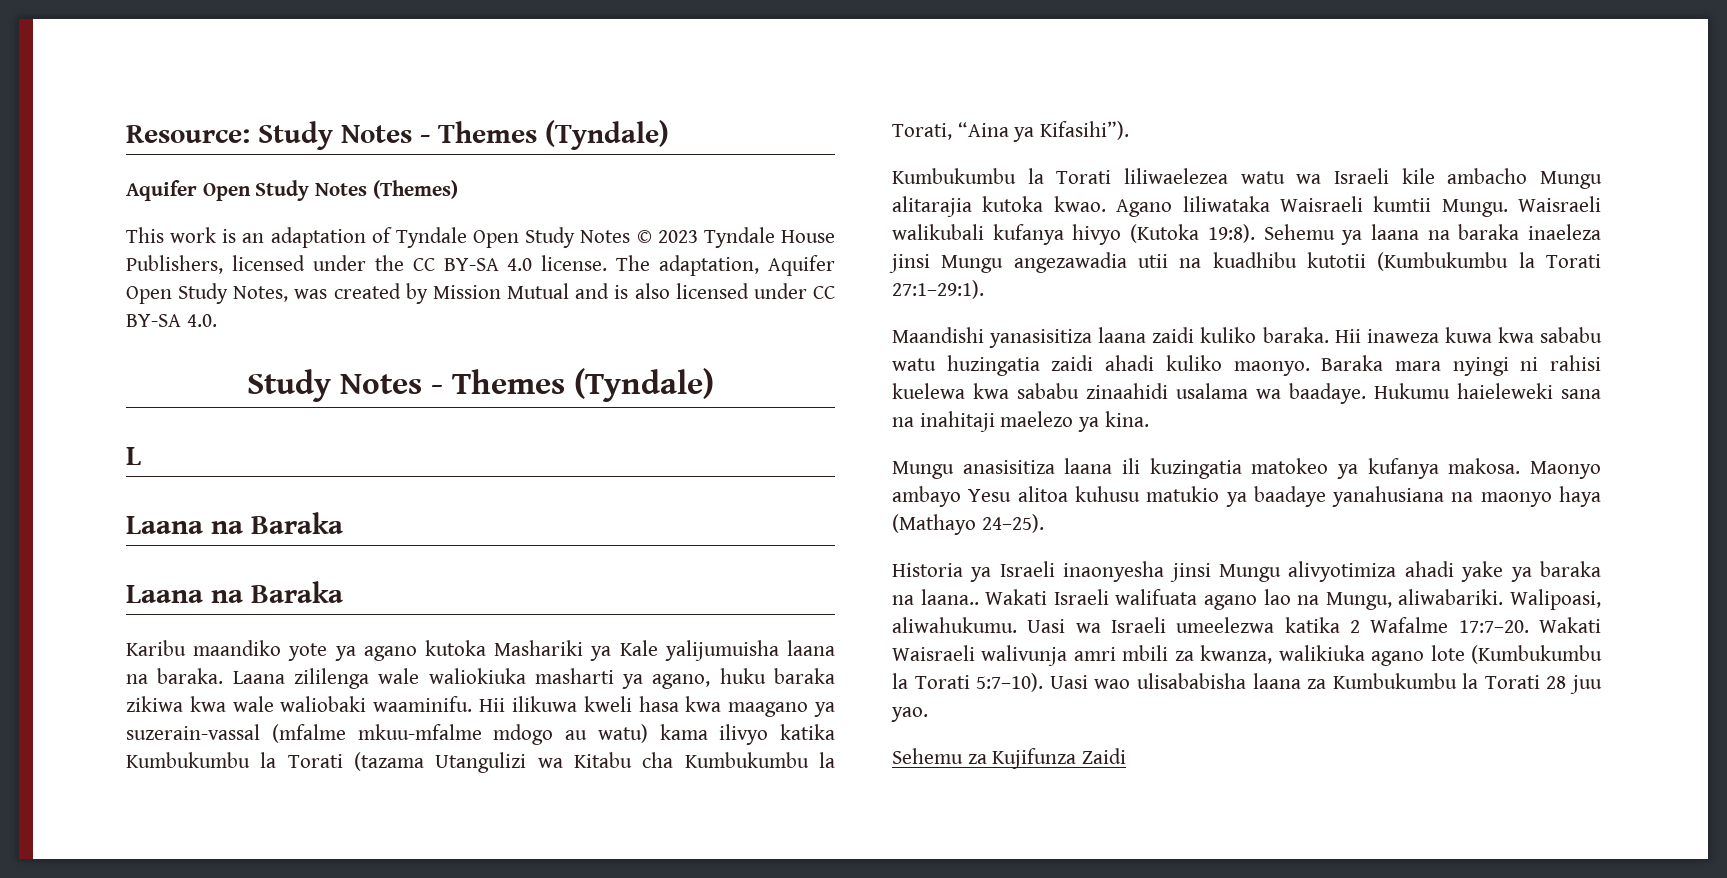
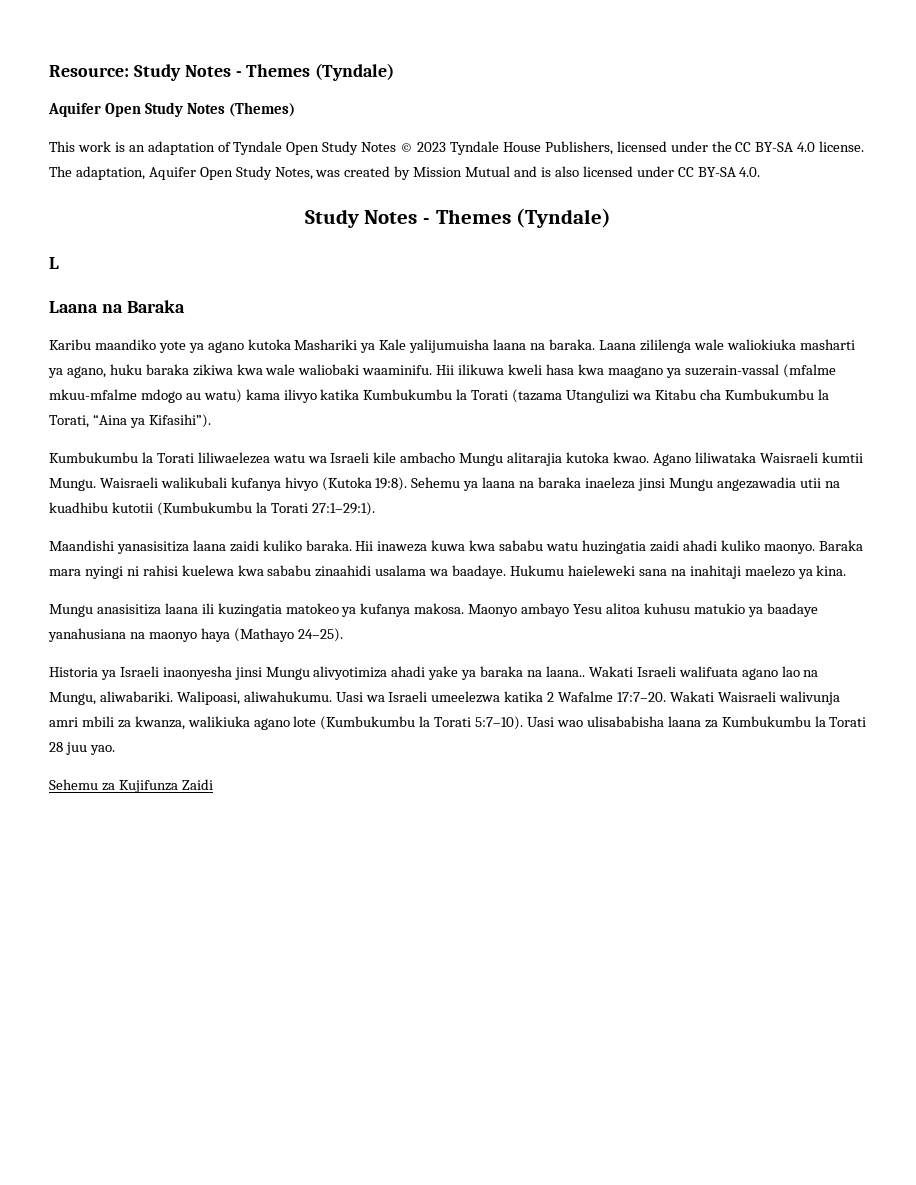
[126,581,343,603] // Laana na Baraka -> (185, 306) none

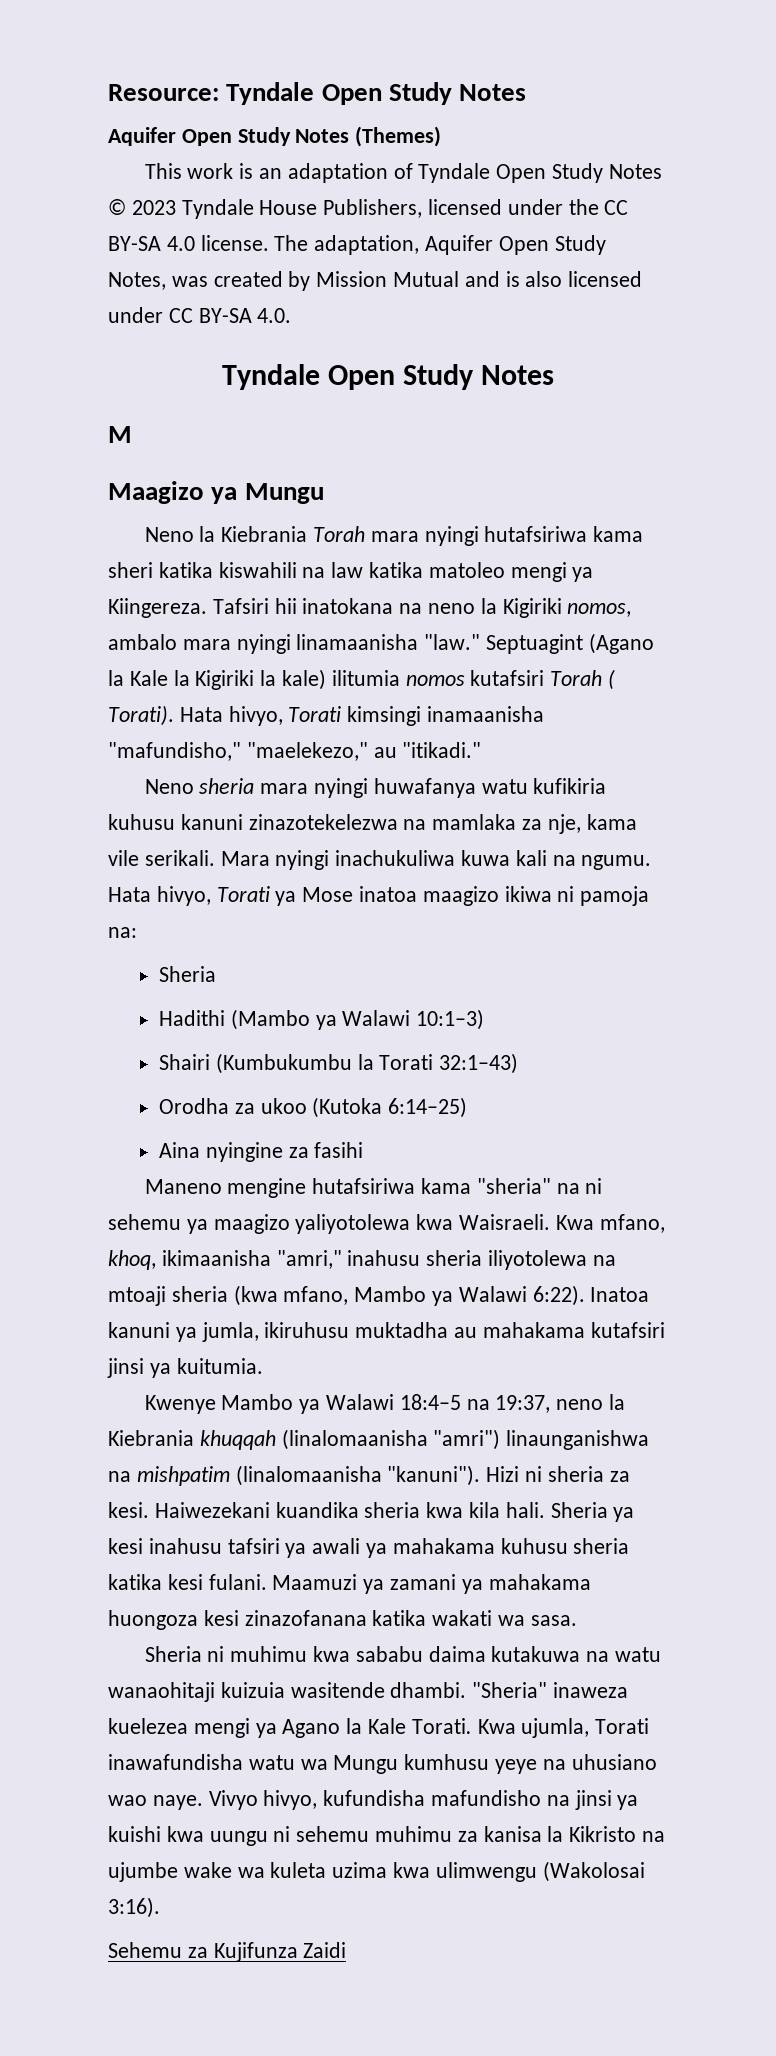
[133,63,395,81] Study Notes - Themes (Tyndale) -> [226,82,527,105] Tyndale Open Study Notes
[304,208,612,228] [49,257,59,269] [49,300,185,313] [49,339,855,353] [48,364,836,378] [49,389,829,403] [49,414,211,428] [49,452,863,466] [49,477,840,491] [49,502,375,516] [49,540,863,554] [49,565,847,579] [49,603,818,617] [48,628,343,642] [49,666,819,680] [49,691,840,705] [49,716,867,730] [49,742,115,755] Study Notes - Themes (Tyndale) // L // Laana na Baraka // Karibu maandiko yote ya agano kutoka Mashariki ya Kale yalijumuisha laana na baraka. Laana zililenga wale waliokiuka masharti ya agano, huku baraka zikiwa kwa wale waliobaki waaminifu. Hii ilikuwa kweli hasa kwa maagano ya suzerain-vassal (mfalme mkuu-mfalme mdogo au watu) kama ilivyo katika Kumbukumbu la Torati (tazama Utangulizi wa Kitabu cha Kumbukumbu la Torati, “Aina ya Kifasihi”). // Kumbukumbu la Torati liliwaelezea watu wa Israeli kile ambacho Mungu alitarajia kutoka kwao. Agano liliwataka Waisraeli kumtii Mungu. Waisraeli walikubali kufanya hivyo (Kutoka 19:8). Sehemu ya laana na baraka inaeleza jinsi Mungu angezawadia utii na kuadhibu kutotii (Kumbukumbu la Torati 27:1–29:1). // Maandishi yanasisitiza laana zaidi kuliko baraka. Hii inaweza kuwa kwa sababu watu huzingatia zaidi ahadi kuliko maonyo. Baraka mara nyingi ni rahisi kuelewa kwa sababu zinaahidi usalama wa baadaye. Hukumu haieleweki sana na inahitaji maelezo ya kina. // Mungu anasisitiza laana ili kuzingatia matokeo ya kufanya makosa. Maonyo ambayo Yesu alitoa kuhusu matukio ya baadaye yanahusiana na maonyo haya (Mathayo 24–25). // Historia ya Israeli inaonyesha jinsi Mungu alivyotimiza ahadi yake ya baraka na laana.. Wakati Israeli walifuata agano lao na Mungu, aliwabariki. Walipoasi, aliwahukumu. Uasi wa Israeli umeelezwa katika 2 Wafalme 17:7–20. Wakati Waisraeli walivunja amri mbili za kwanza, walikiuka agano lote (Kumbukumbu la Torati 5:7–10). Uasi wao ulisababisha laana za Kumbukumbu la Torati 28 juu yao. -> [221,364,555,390] [108,426,132,443] [108,481,324,504] [144,526,644,546] [108,562,594,582] [108,598,632,618] [108,633,654,654] [108,669,616,690] [108,705,545,726] [108,742,482,761] [144,778,607,798] [108,814,637,834] [108,850,652,870] [108,886,650,906] [108,927,137,938] [158,966,216,982] [158,1009,485,1030] [158,1053,519,1074] [158,1097,468,1118] [158,1142,364,1162] [144,1178,603,1198] [108,1214,665,1234] [108,1250,616,1270] [108,1285,650,1306] [108,1322,665,1342] [107,1358,263,1378] [144,1394,626,1414] [108,1429,650,1450] [108,1465,630,1486] [108,1502,635,1522] [108,1538,630,1558] [108,1574,591,1594] [108,1610,577,1630] [144,1646,662,1662] [108,1682,629,1702] [108,1718,650,1738] [108,1754,657,1774] [108,1790,639,1810] [108,1826,666,1846] [108,1861,645,1882] [108,1897,160,1918] Tyndale Open Study Notes // M // Maagizo ya Mungu // Neno la Kiebrania Torah mara nyingi hutafsiriwa kama sheri katika kiswahili na law katika matoleo mengi ya Kiingereza. Tafsiri hii inatokana na neno la Kigiriki nomos, ambalo mara nyingi linamaanisha "law." Septuagint (Agano la Kale la Kigiriki la kale) ilitumia nomos kutafsiri Torah ( Torati). Hata hivyo, Torati kimsingi inamaanisha "mafundisho," "maelekezo," au "itikadi." // Neno sheria mara nyingi huwafanya watu kufikiria kuhusu kanuni zinazotekelezwa na mamlaka za nje, kama vile serikali. Mara nyingi inachukuliwa kuwa kali na ngumu. Hata hivyo, Torati ya Mose inatoa maagizo ikiwa ni pamoja na: // Sheria // Hadithi (Mambo ya Walawi 10:1–3) // Shairi (Kumbukumbu la Torati 32:1–43) // Orodha za ukoo (Kutoka 6:14–25) // Aina nyingine za fasihi // Maneno mengine hutafsiriwa kama "sheria" na ni sehemu ya maagizo yaliyotolewa kwa Waisraeli. Kwa mfano, khoq, ikimaanisha "amri," inahusu sheria iliyotolewa na mtoaji sheria (kwa mfano, Mambo ya Walawi 6:22). Inatoa kanuni ya jumla, ikiruhusu muktadha au mahakama kutafsiri jinsi ya kuitumia. // Kwenye Mambo ya Walawi 18:4–5 na 19:37, neno la Kiebrania khuqqah (linalomaanisha "amri") linaunganishwa na mishpatim (linalomaanisha "kanuni"). Hizi ni sheria za kesi. Haiwezekani kuandika sheria kwa kila hali. Sheria ya kesi inahusu tafsiri ya awali ya mahakama kuhusu sheria katika kesi fulani. Maamuzi ya zamani ya mahakama huongoza kesi zinazofanana katika wakati wa sasa. // Sheria ni muhimu kwa sababu daima kutakuwa na watu wanaohitaji kuizuia wasitende dhambi. "Sheria" inaweza kuelezea mengi ya Agano la Kale Torati. Kwa ujumla, Torati inawafundisha watu wa Mungu kumhusu yeye na uhusiano wao naye. Vivyo hivyo, kufundisha mafundisho na jinsi ya kuishi kwa uungu ni sehemu muhimu za kanisa la Kikristo na ujumbe wake wa kuleta uzima kwa ulimwengu (Wakolosai 3:16).

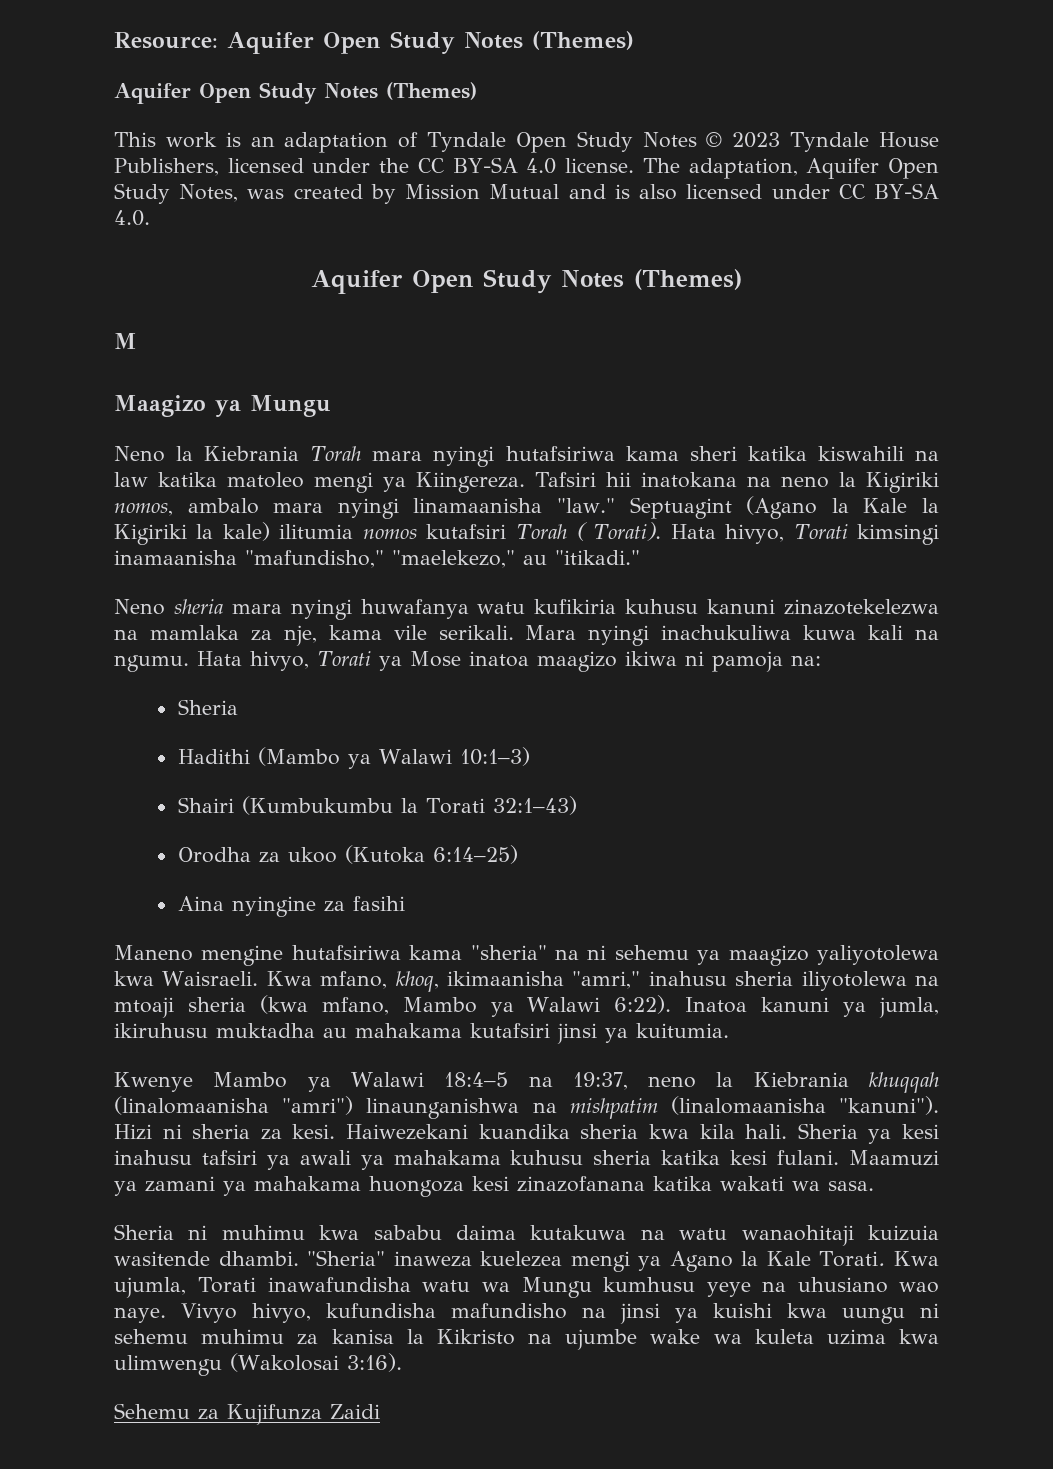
[226,82,527,105] Tyndale Open Study Notes -> [227,31,634,54] Aquifer Open Study Notes (Themes)
[221,364,555,390] Tyndale Open Study Notes -> [311,269,742,294] Aquifer Open Study Notes (Themes)

